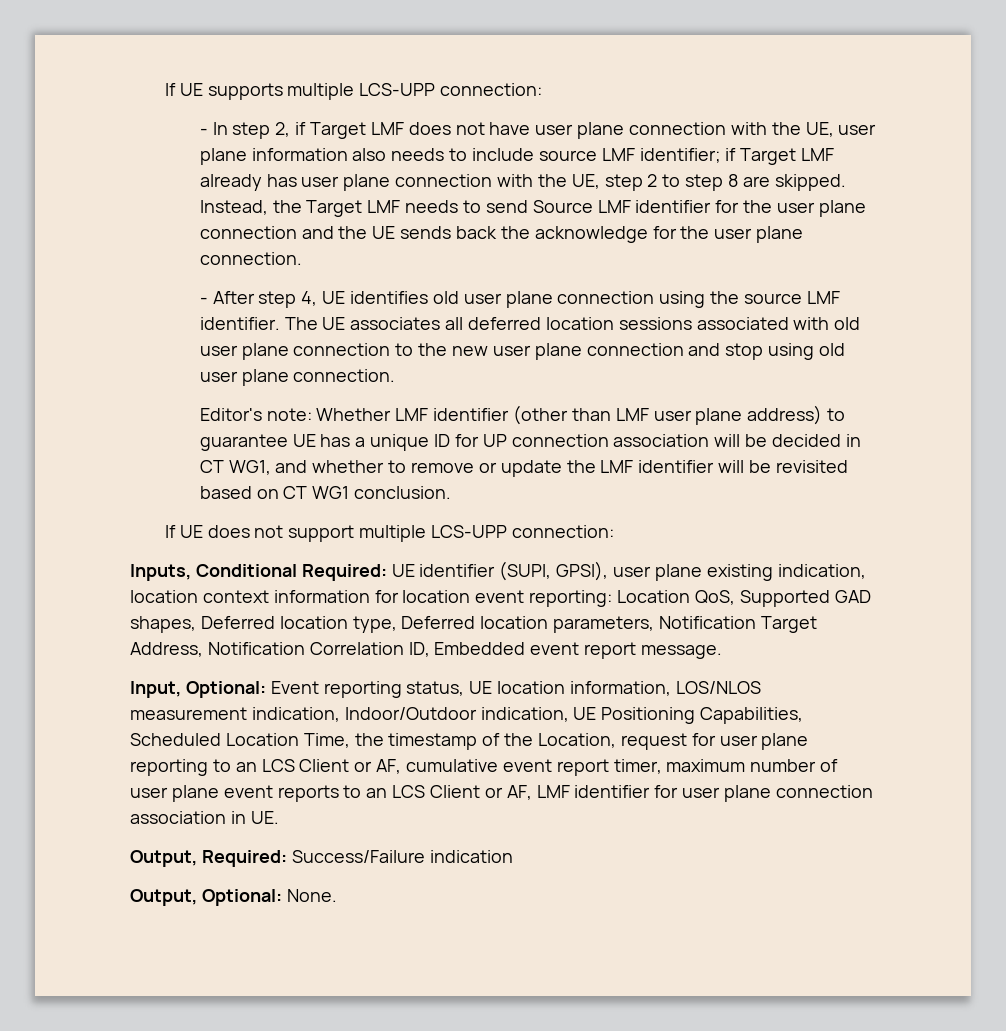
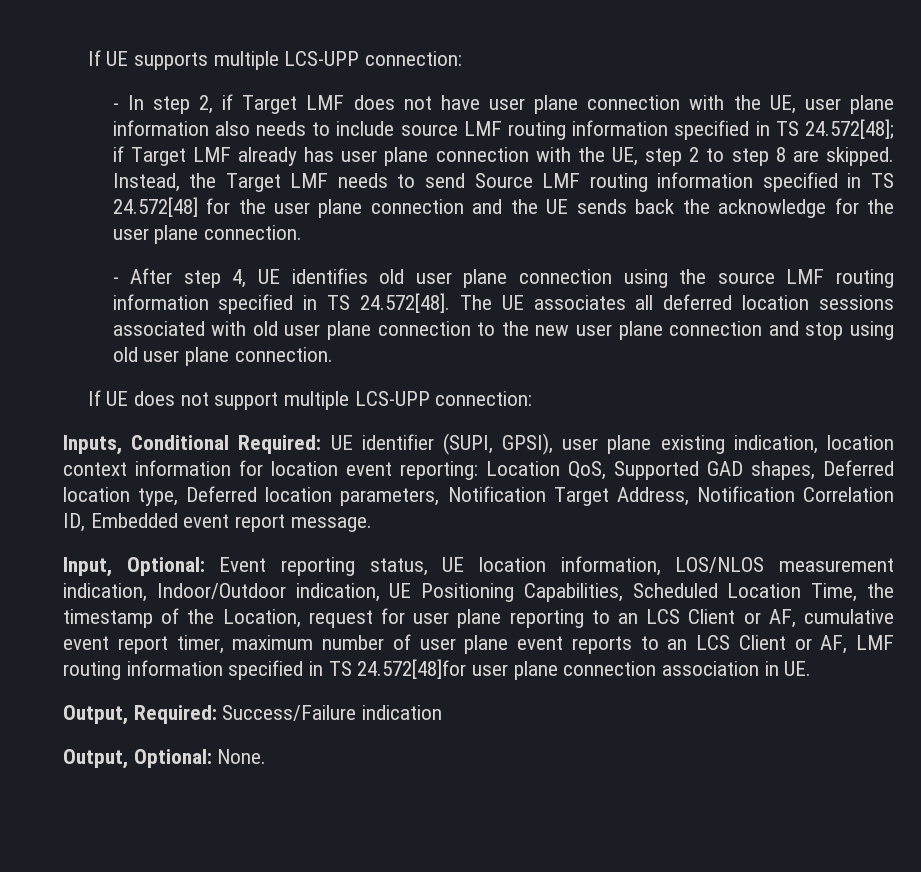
[639,148,721,163] identifier; -> [507,119,894,140] routing information specified in TS 24.572[48];
[635,200,712,213] identifier -> [589,172,894,192] [112,197,198,217] routing information specified in TS 24.572[48]
[199,317,280,330] identifier. -> [836,269,895,288] [112,293,451,314] routing information specified in TS 24.572[48].
[199,405,846,425] [199,434,861,451] [199,460,848,477] [199,486,452,499] // Editor's note: Whether LMF identifier (other than LMF user plane address) to guarantee UE has a unique ID for UP connection association will be decided in CT WG1, and whether to remove or update the LMF identifier will be revisited based on CT WG1 conclusion. -> (333, 354) none
[574,785,679,798] identifier for -> [63,659,467,680] routing information specified in TS 24.572[48]for

